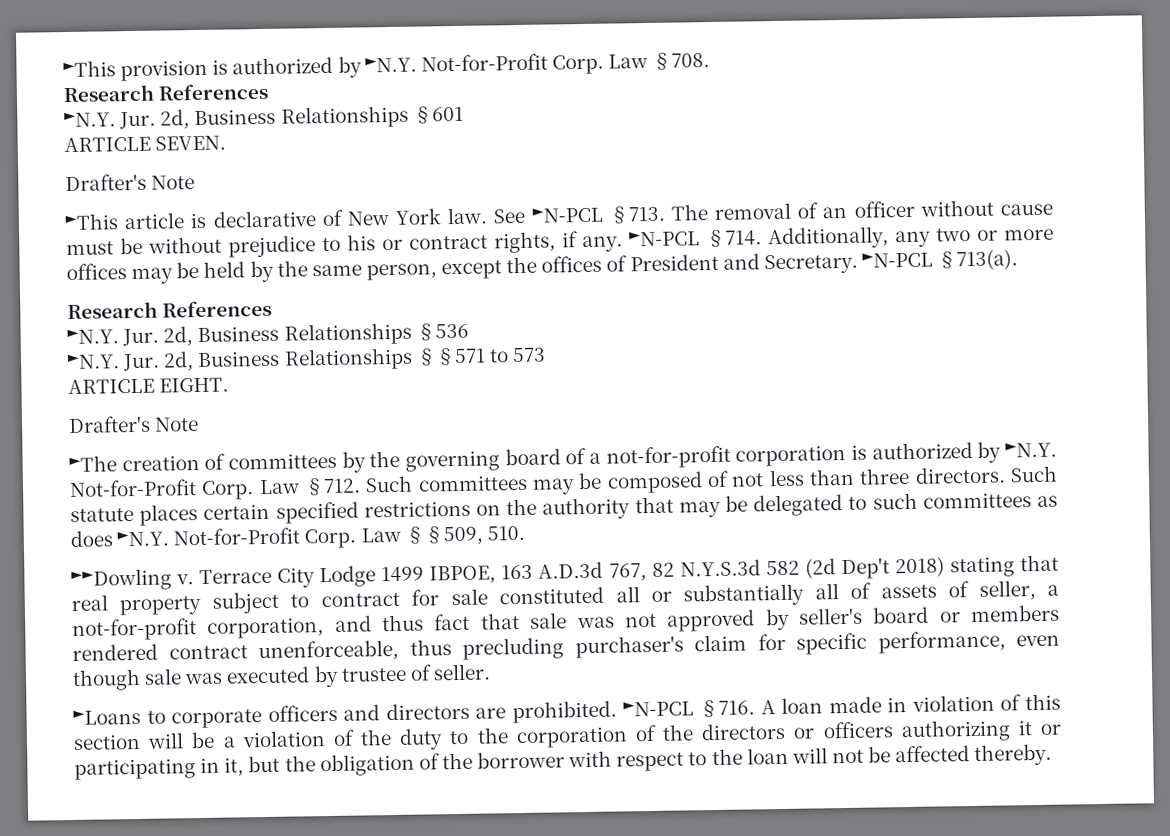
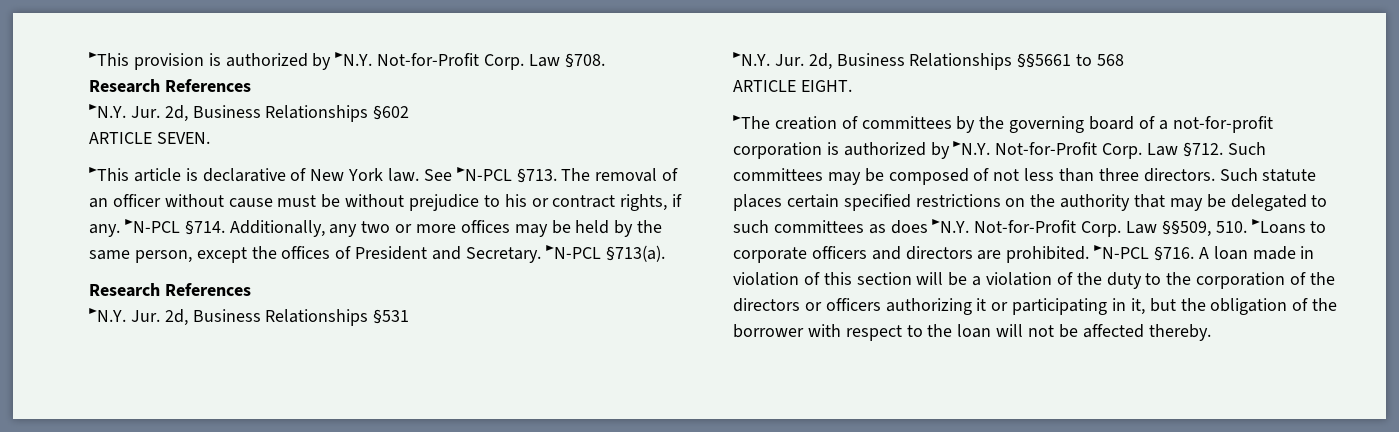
[412,105,464,124] §601 -> [373,105,410,120] §602
[65,173,196,192] // Drafter's Note -> (210, 138) none
[415,322,469,341] [67,347,546,372] §536 // ►N.Y. Jur. 2d, Business Relationships §§571 to 573 -> [373,309,410,324] [733,52,1125,70] §531 // ►N.Y. Jur. 2d, Business Relationships §§5661 to 568
[68,415,200,434] // Drafter's Note -> (852, 86) none
[71,554,1059,591] [71,580,1059,616] [72,604,1060,641] [72,630,1060,663] [72,663,491,691] // ►►Dowling v. Terrace City Lodge 1499 IBPOE, 163 A.D.3d 767, 82 N.Y.S.3d 582 (2d Dep't 2018) stating that real property subject to contract for sale constituted all or substantially all of assets of seller, a not-for-profit corporation, and thus fact that sale was not approved by seller's board or members rendered contract unenforceable, thus precluding purchaser's claim for specific performance, even though sale was executed by trustee of seller. // -> (1247, 227) none

